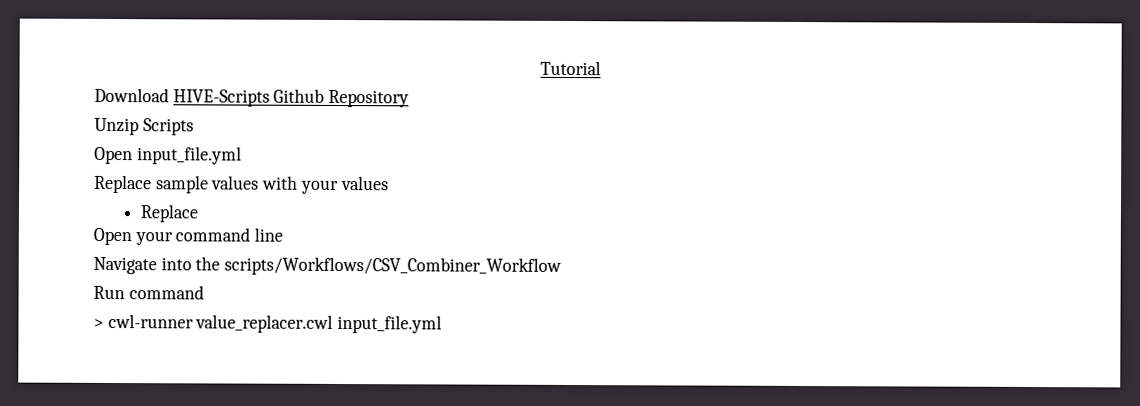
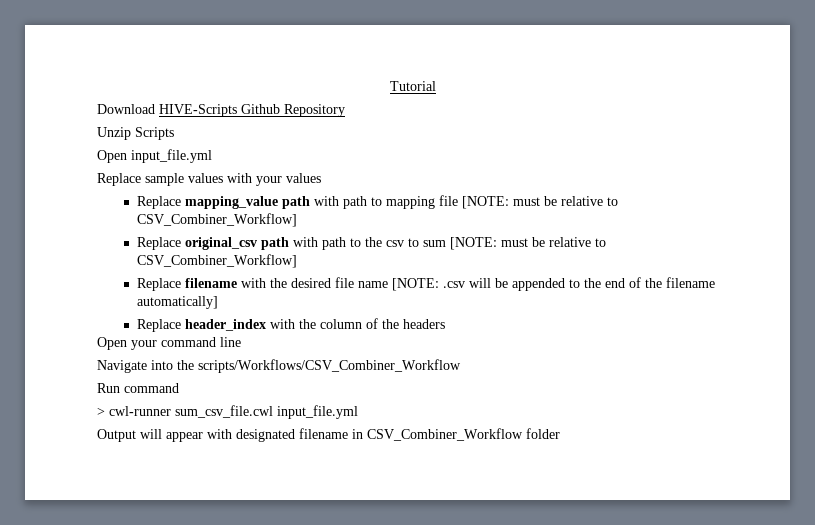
(198, 213) none -> [184,195,618,209] [136,213,297,227] [136,237,606,250] [136,254,297,268] [136,277,715,291] [136,296,218,309] [136,318,445,332] mapping_value path with path to mapping file [NOTE: must be relative to CSV_Combiner_Workflow] // Replace original_csv path with path to the csv to sum [NOTE: must be relative to CSV_Combiner_Workflow] // Replace filename with the desired file name [NOTE: .csv will be appended to the end of the filename automatically] // Replace header_index with the column of the headers
[195,314,443,334] value_replacer.cwl input_file.yml -> [175,405,358,419] [97,428,560,442] sum_csv_file.cwl input_file.yml // Output will appear with designated filename in CSV_Combiner_Workflow folder

